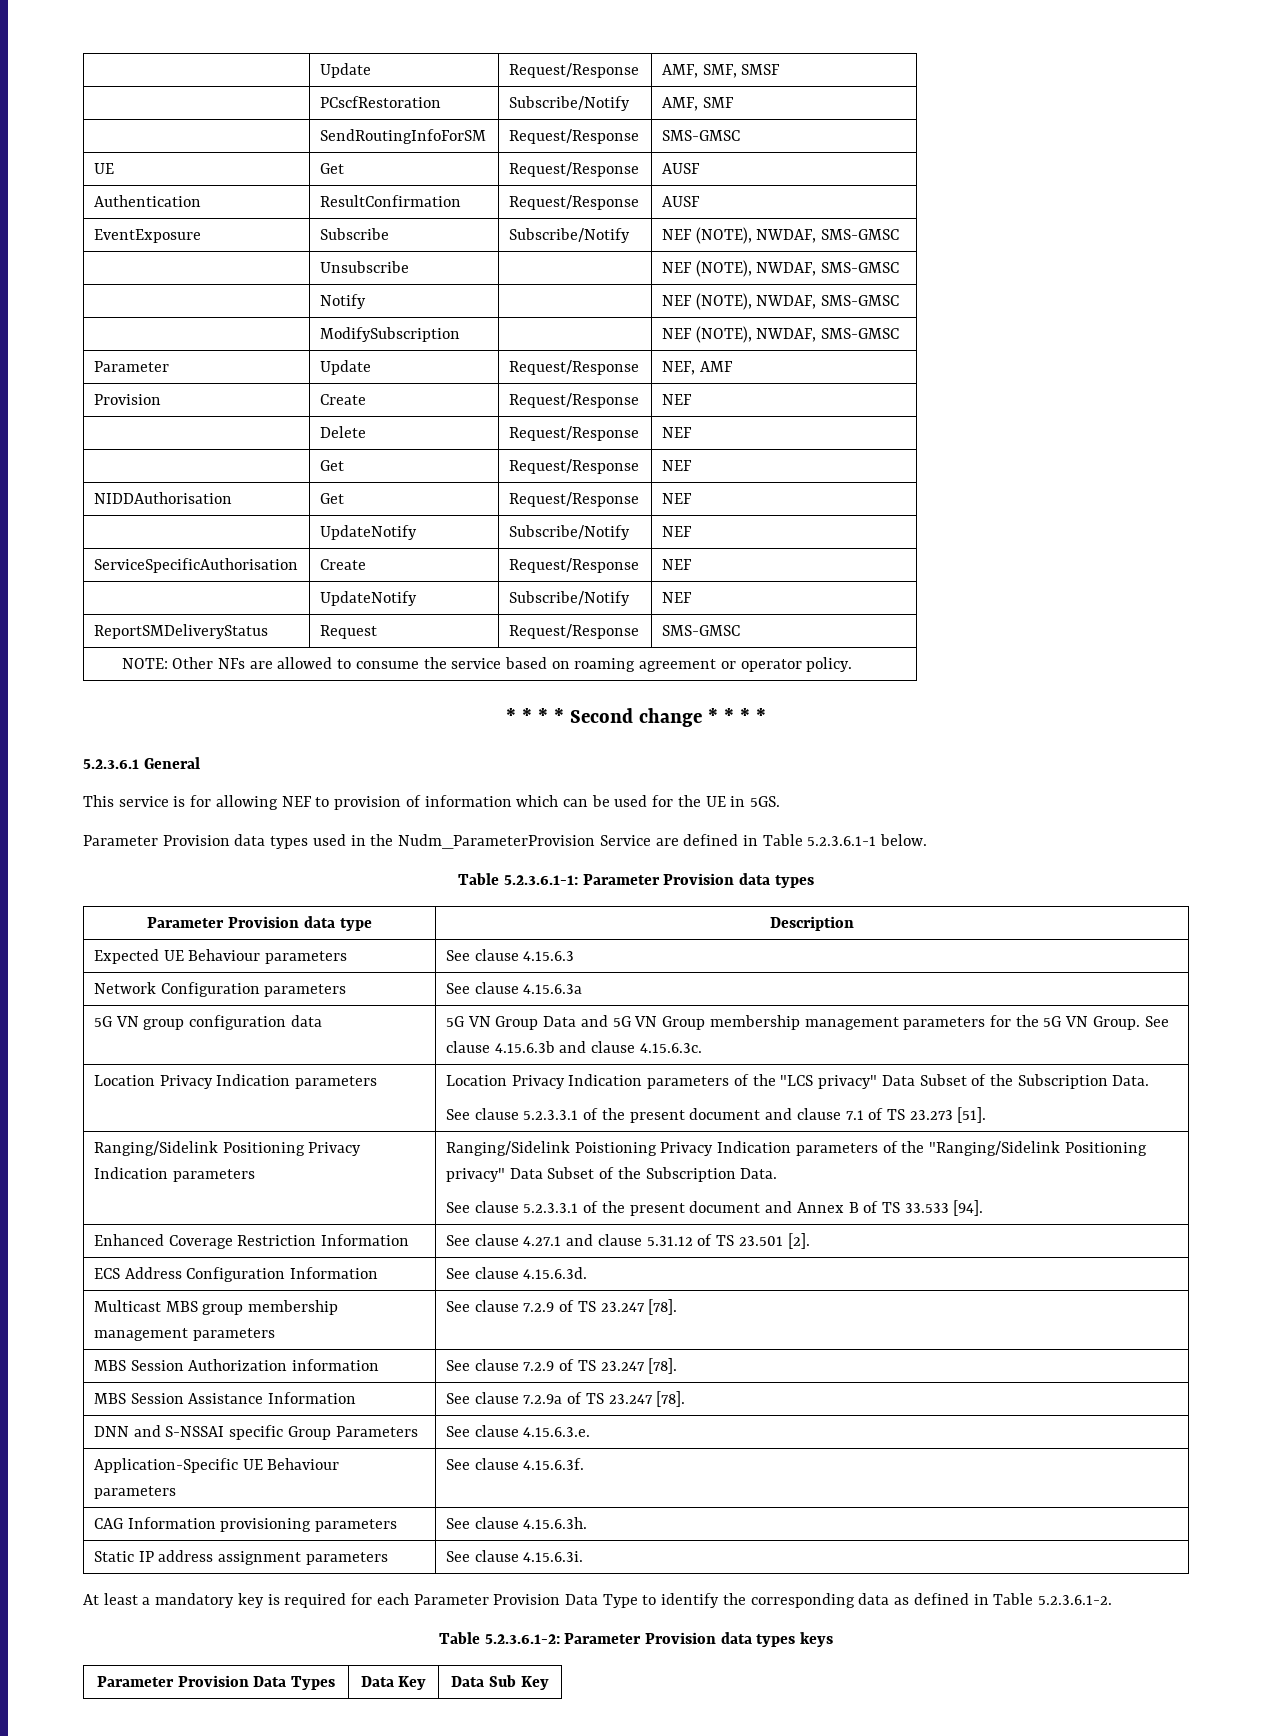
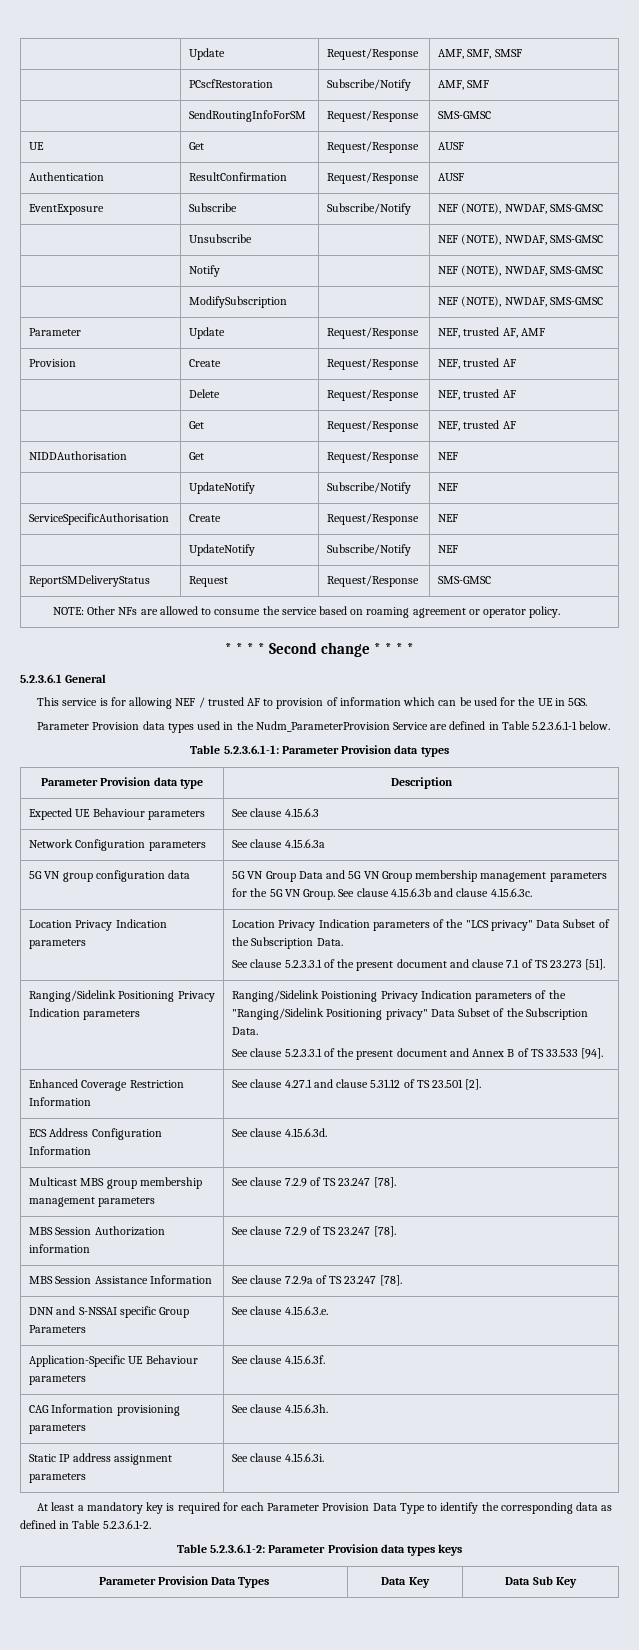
(695, 368) none -> [463,327,518,338] trusted AF,
[661,394,692,405] NEF -> [438,358,516,369] NEF, trusted AF
[661,427,692,438] [319,460,344,471] [508,459,639,474] [661,460,692,471] NEF // | Get | Request/Response | NEF -> [438,389,516,400] [189,421,205,429] [327,420,420,432] [438,420,516,431] NEF, trusted AF // | Get | Request/Response | NEF, trusted AF
(312, 801) none -> [198,697,260,708] / trusted AF

